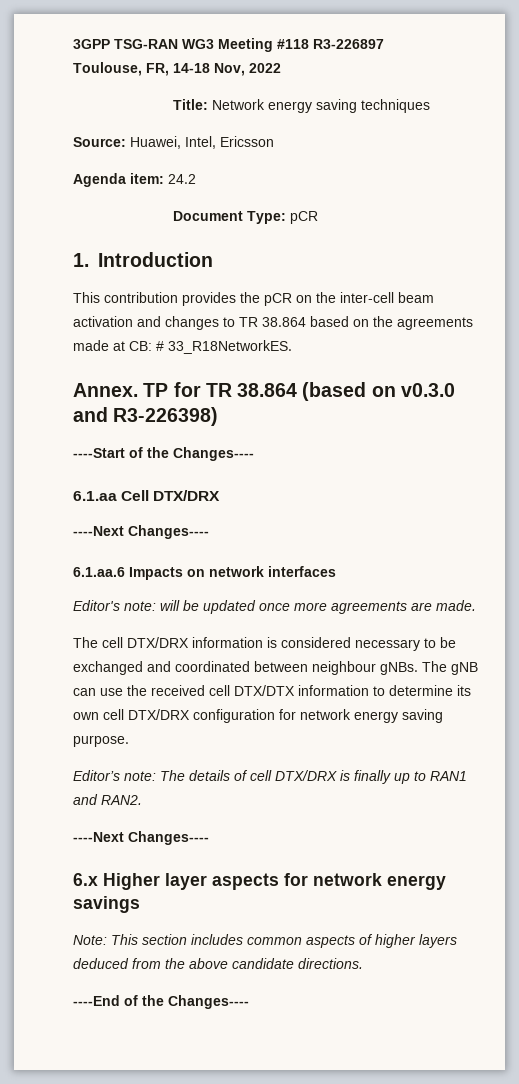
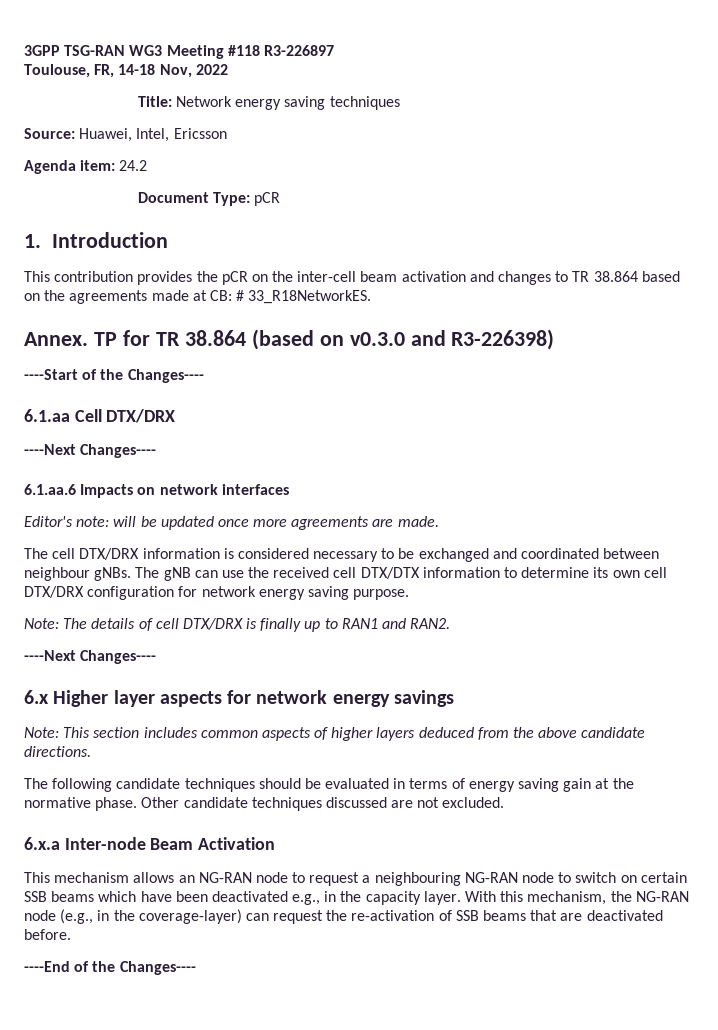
[73,770,156,781] Editor’s note: -> [24,618,59,629] Note:
(363, 963) none -> [24,778,634,792] [24,797,505,811] [24,837,276,850] [24,872,687,886] [24,891,689,905] [24,909,663,924] [24,929,71,940] // The following candidate techniques should be evaluated in terms of energy saving gain at the normative phase. Other candidate techniques discussed are not excluded. // 6.x.a Inter-node Beam Activation // This mechanism allows an NG-RAN node to request a neighbouring NG-RAN node to switch on certain SSB beams which have been deactivated e.g., in the capacity layer. With this mechanism, the NG-RAN node (e.g., in the coverage-layer) can request the re-activation of SSB beams that are deactivated before.

